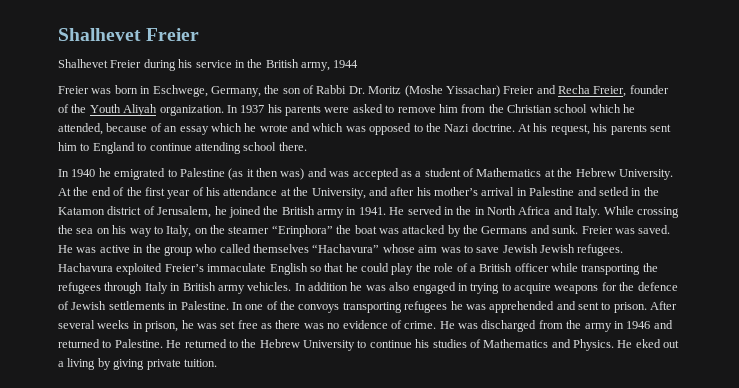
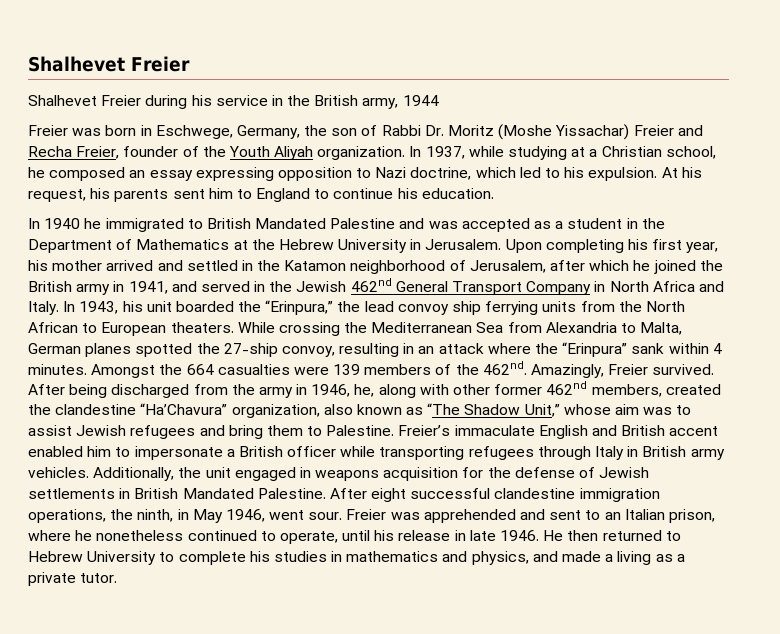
[240,104,636,116] [58,123,515,135] 1937 his parents were asked to remove him from the Christian school which he attended, because of an essay which he wrote and which was opposed to the Nazi doctrine. -> [425,146,716,160] [28,167,658,181] 1937, while studying at a Christian school, he composed an essay expressing opposition to Nazi doctrine, which led to his expulsion.
[194,142,307,154] attending school there. -> [397,188,494,199] his education.
[114,168,305,180] emigrated to Palestine (as it then was) -> [105,218,396,232] immigrated to British Mandated Palestine
(461, 172) none -> [626,218,665,229] [28,239,112,253] in the Department
[618,169,673,180] [58,187,629,199] University. At the end of the first year of his attendance at the University, and after his mother’s arrival in Palestine and setled -> [338,239,719,253] [28,260,238,271] University in Jerusalem. Upon completing his first year, his mother arrived and settled
[107,206,142,215] district -> [350,260,446,274] neighborhood
(212, 212) none -> [550,260,630,271] after which
[358,207,405,215] 1941. He -> [128,281,197,294] 1941, and
(472, 210) none -> [296,278,592,295] Jewish 462nd General Transport Company
[603,206,679,218] [58,225,671,237] [58,244,624,256] [58,263,468,275] While crossing the sea on his way to Italy, on the steamer “Erinphora” the boat was attacked by the Germans and sunk. Freier was saved. He was active in the group who called themselves “Hachavura” whose aim was to save Jewish Jewish refugees. Hachavura exploited Freier’s immaculate English so that he could play the role of -> [63,300,685,315] [28,322,683,336] [28,342,722,357] [28,361,715,378] [28,381,721,398] [28,403,692,418] [28,425,719,439] [28,446,223,460] In 1943, his unit boarded the “Erinpura,” the lead convoy ship ferrying units from the North African to European theaters. While crossing the Mediterranean Sea from Alexandria to Malta, German planes spotted the 27-ship convoy, resulting in an attack where the “Erinpura” sank within 4 minutes. Amongst the 664 casualties were 139 members of the 462nd. Amazingly, Freier survived. After being discharged from the army in 1946, he, along with other former 462nd members, created the clandestine “Ha’Chavura” organization, also known as “The Shadow Unit,” whose aim was to assist Jewish refugees and bring them to Palestine. Freier’s immaculate English and British accent enabled him to impersonate
[642,263,658,272] the -> (465, 453) none
[294,282,599,294] In addition he was also engaged in trying to acquire weapons -> [93,467,459,481] Additionally, the unit engaged in weapons acquisition
[637,282,678,291] defence -> [514,467,575,478] defense
[180,301,463,313] Palestine. In one of the convoys transporting refugees he -> [134,488,660,502] [28,509,387,523] British Mandated Palestine. After eight successful clandestine immigration operations, the ninth, in May 1946, went sour. Freier
[613,301,678,313] [58,320,673,332] [58,339,257,348] prison. After several weeks in prison, he was set free as there was no evidence of crime. He was discharged from the army in 1946 and returned to Palestine. He returned to the -> [604,509,715,523] [28,530,681,544] an Italian prison, where he nonetheless continued to operate, until his release in late 1946. He then returned to
[369,340,412,348] continue -> [178,551,246,565] complete
[469,339,680,351] [58,358,217,370] of Mathematics and Physics. He eked out a living by giving private tuition. -> [331,551,685,565] [28,572,118,586] in mathematics and physics, and made a living as a private tutor.

